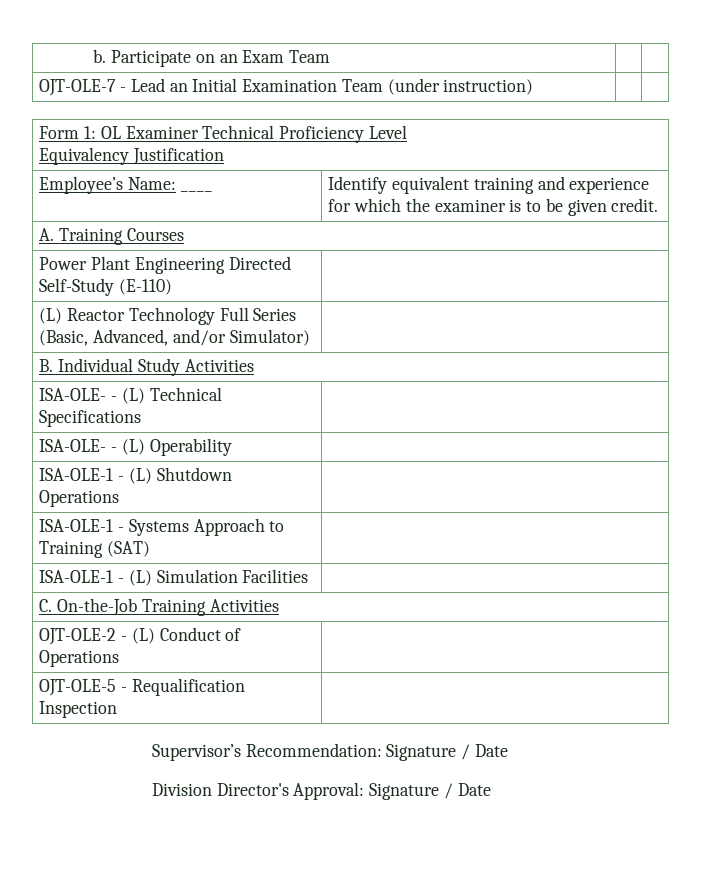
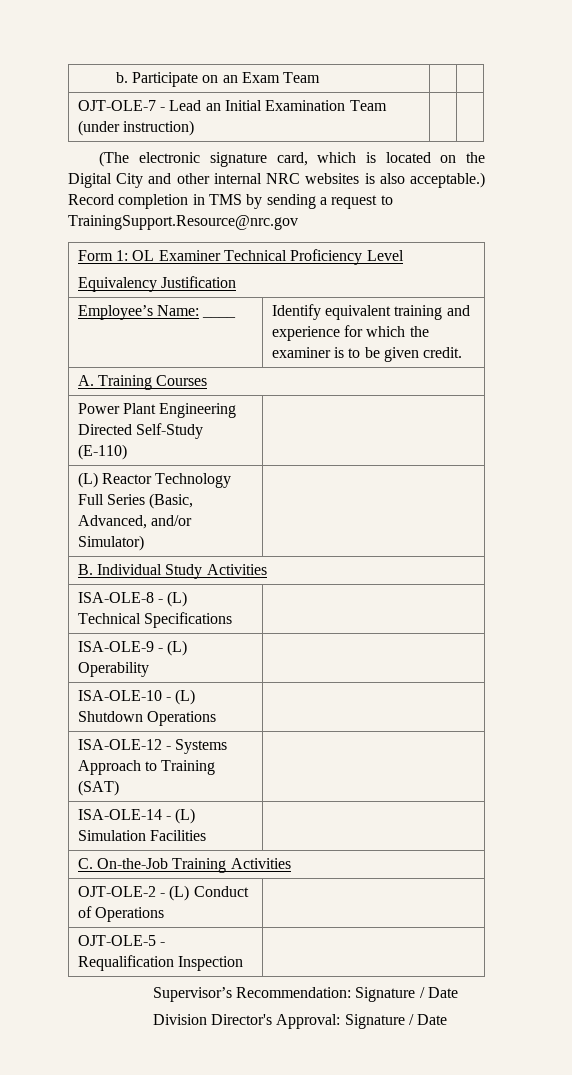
(534, 87) none -> [99,151,485,167] [68,172,486,188] [68,194,393,209] [68,215,298,230] // (The electronic signature card, which is located on the Digital City and other internal NRC websites is also acceptable.) Record completion in TMS by sending a request to TrainingSupport.Resource@nrc.gov
[39,388,107,401] ISA-OLE- -> [77,592,154,603] ISA-OLE-8
[39,439,107,452] ISA-OLE- -> [77,641,154,652] ISA-OLE-9
[39,468,114,481] ISA-OLE-1 -> [77,690,162,701] ISA-OLE-10
[39,519,114,532] ISA-OLE-1 -> [77,739,162,750] ISA-OLE-12
[39,570,114,583] ISA-OLE-1 -> [77,809,162,820] ISA-OLE-14

